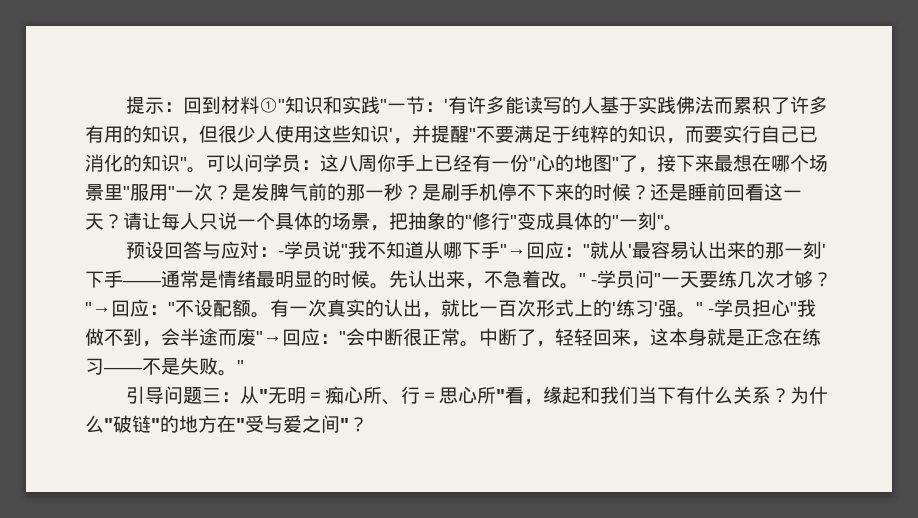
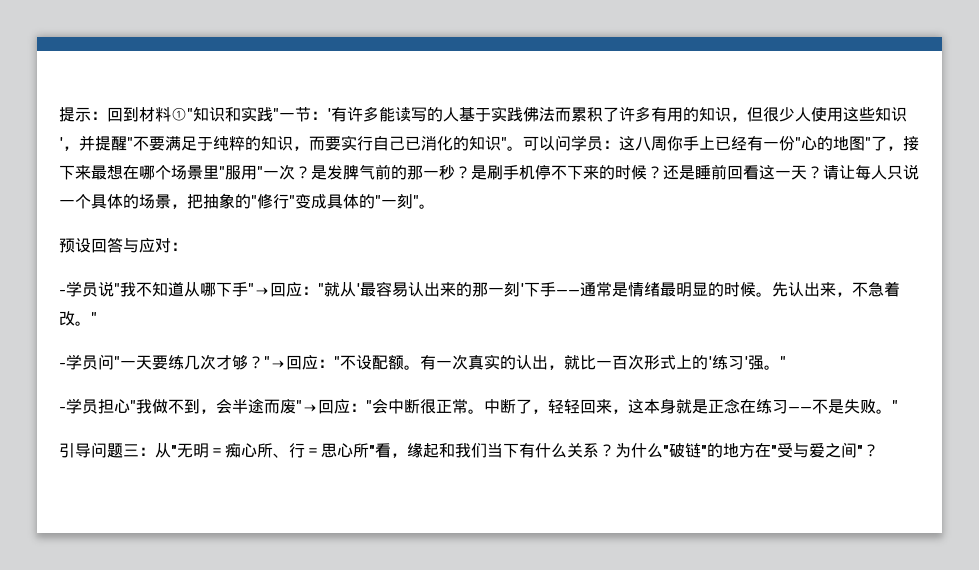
(278, 252) none -> (187, 246) //
(586, 279) none -> (97, 318) //
(703, 308) none -> (786, 362) //

